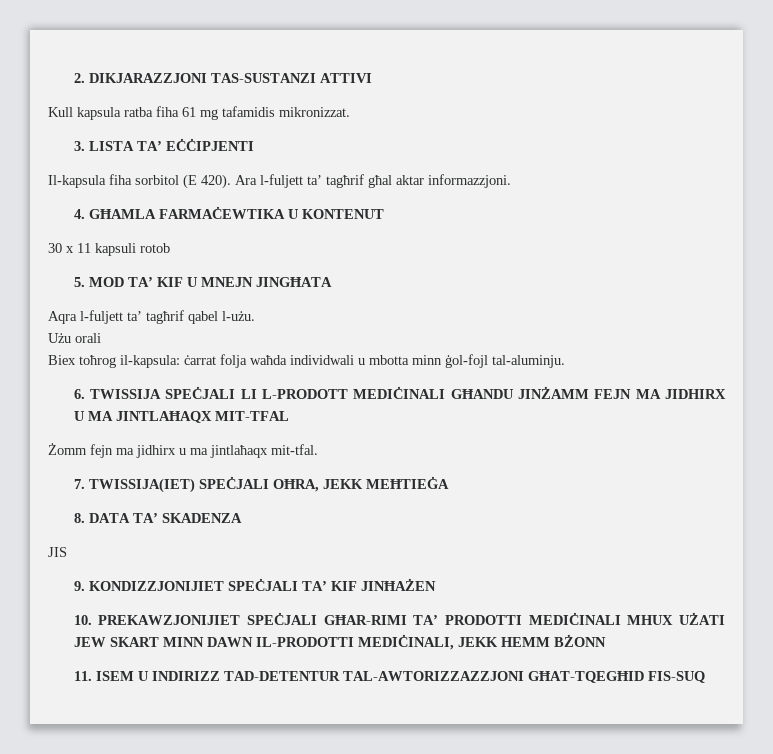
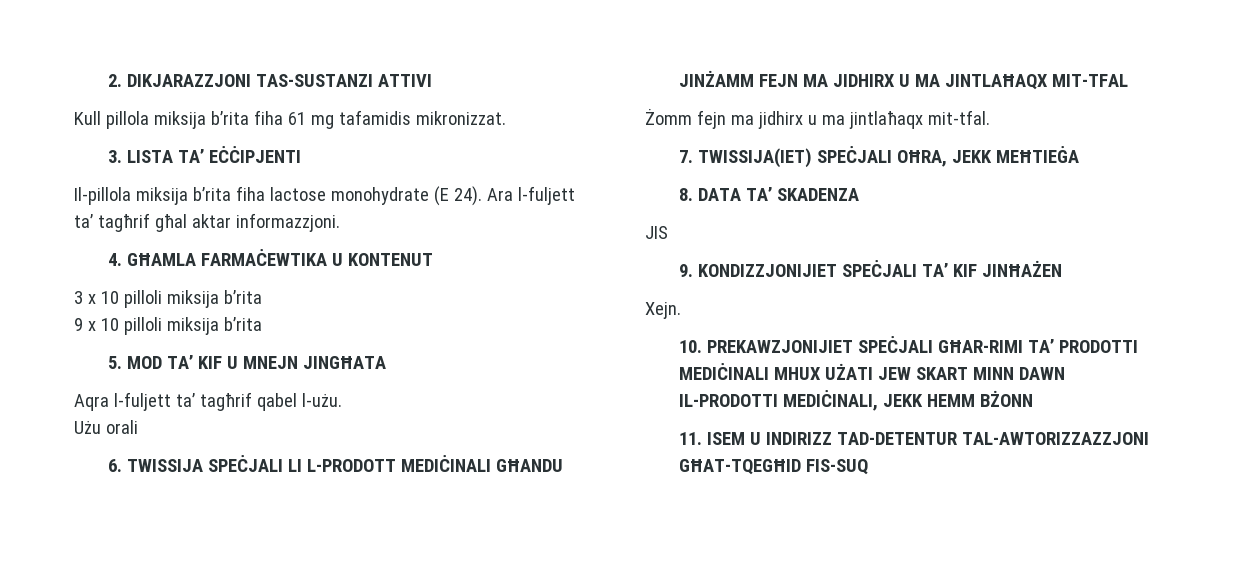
[77,107,153,120] kapsula ratba -> [105,111,249,129] pillola miksija b’rita
[48,174,231,189] Il-kapsula fiha sorbitol (E 420). -> [74,186,482,206] Il-pillola miksija b’rita fiha lactose monohydrate (E 24).
[48,243,170,256] 30 x 11 kapsuli rotob -> [74,290,262,308] [74,317,262,335] 3 x 10 pilloli miksija b’rita // 9 x 10 pilloli miksija b’rita
[48,354,565,368] // Biex toħrog il-kapsula: ċarrat folja waħda individwali u mbotta minn ġol-fojl tal-aluminju. -> (138, 427) none
(436, 584) none -> [645,302,681,319] // Xejn.

